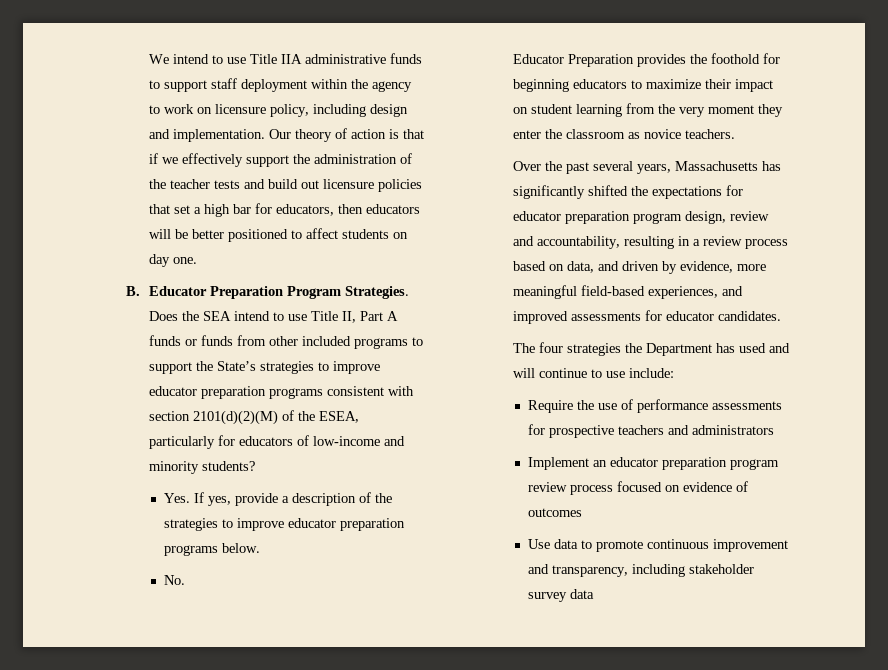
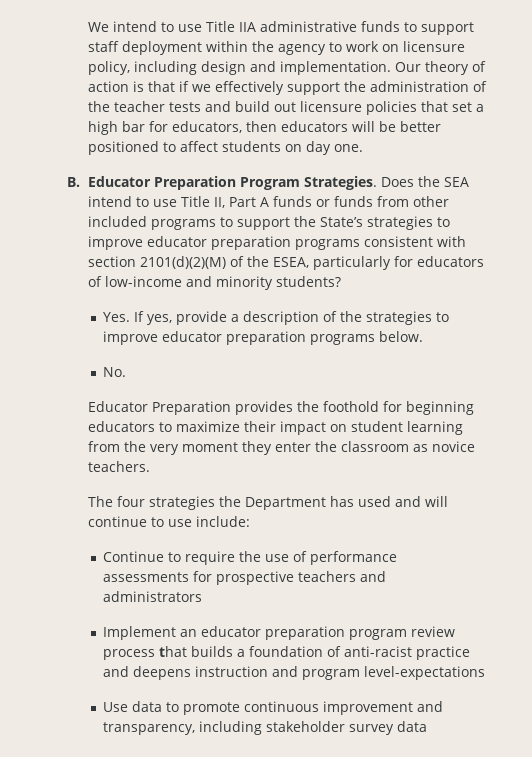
[512,161,781,174] [512,185,743,199] [512,211,769,224] [512,236,788,249] [512,261,766,274] [512,285,743,299] [512,310,781,324] // Over the past several years, Massachusetts has significantly shifted the expectations for educator preparation program design, review and accountability, resulting in a review process based on data, and driven by evidence, more meaningful field-based experiences, and improved assessments for educator candidates. -> (150, 466) none
[528,400,574,413] Require -> [103,551,236,565] Continue to require
[617,481,749,492] [528,508,583,517] focused on evidence of outcomes -> [159,646,471,660] [103,666,486,680] that builds a foundation of anti-racist practice and deepens instruction and program level-expectations

